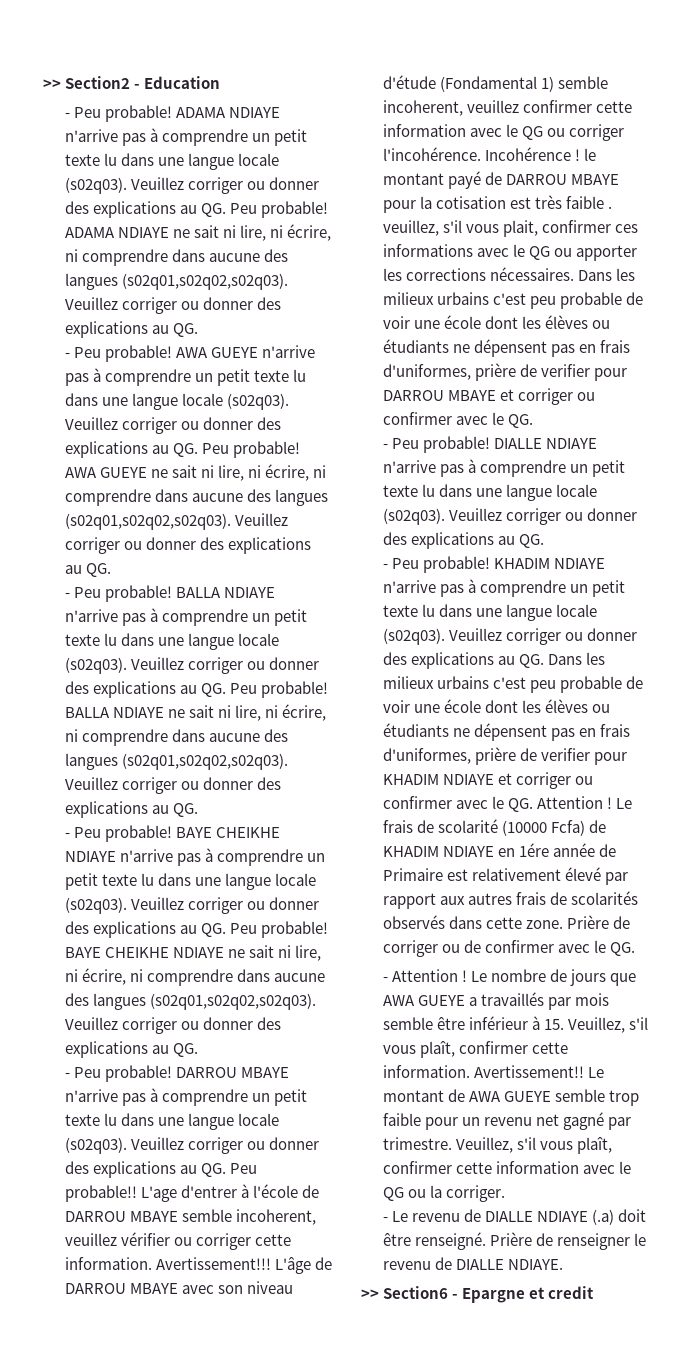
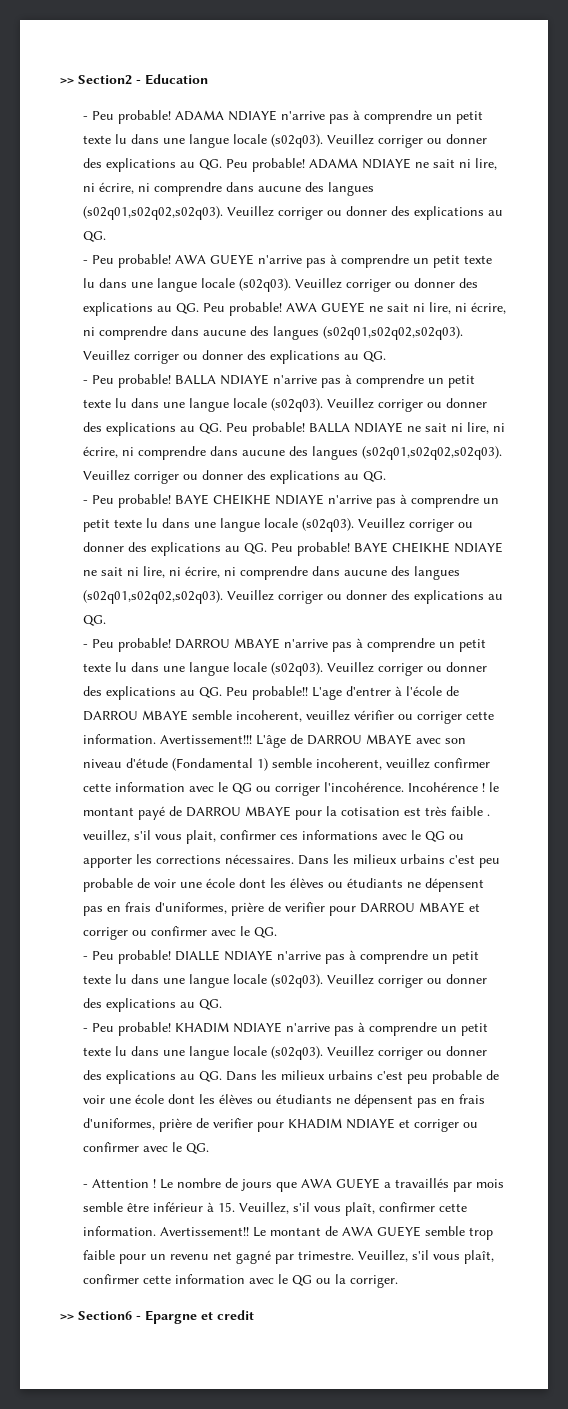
[536,796,633,809] [382,819,607,836] [382,843,617,857] [382,867,628,885] [382,891,639,909] [382,915,631,929] [382,940,636,957] Attention ! Le frais de scolarité (10000 Fcfa) de KHADIM NDIAYE en 1ére année de Primaire est relativement élevé par rapport aux autres frais de scolarités observés dans cette zone. Prière de corriger ou de confirmer avec le QG. -> (209, 1148) none
[382,1209,647,1225] [382,1232,647,1250] [382,1257,563,1270] // - Le revenu de DIALLE NDIAYE (.a) doit être renseigné. Prière de renseigner le revenu de DIALLE NDIAYE. -> (398, 1281) none

